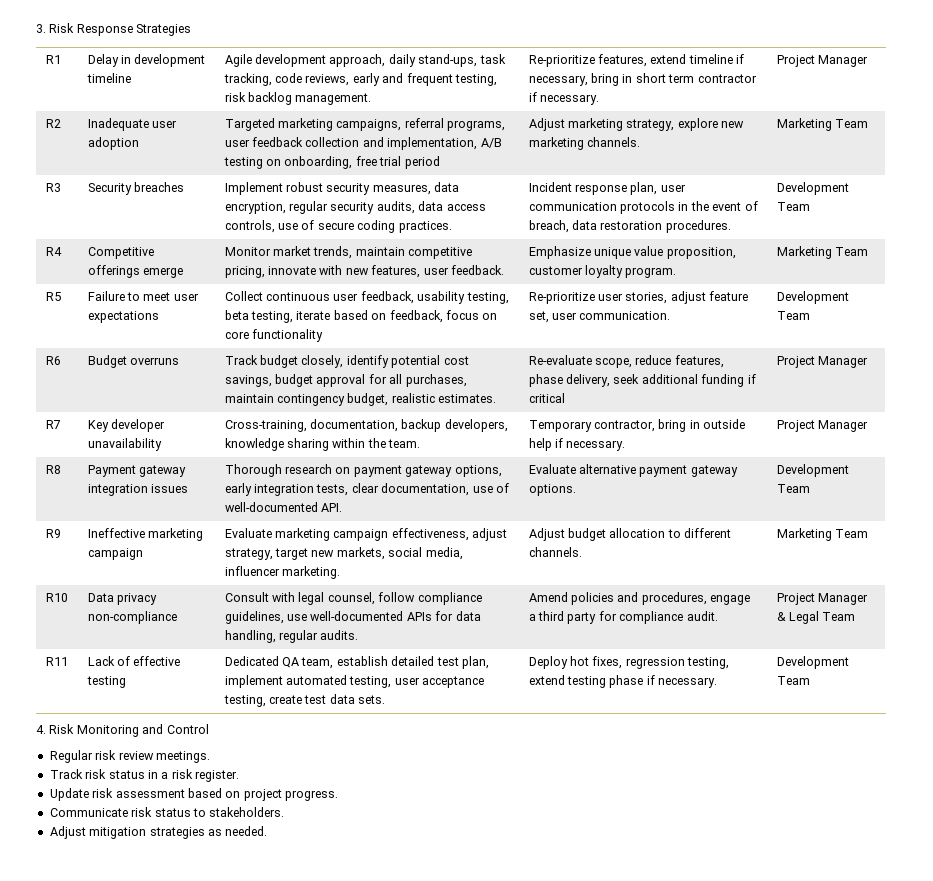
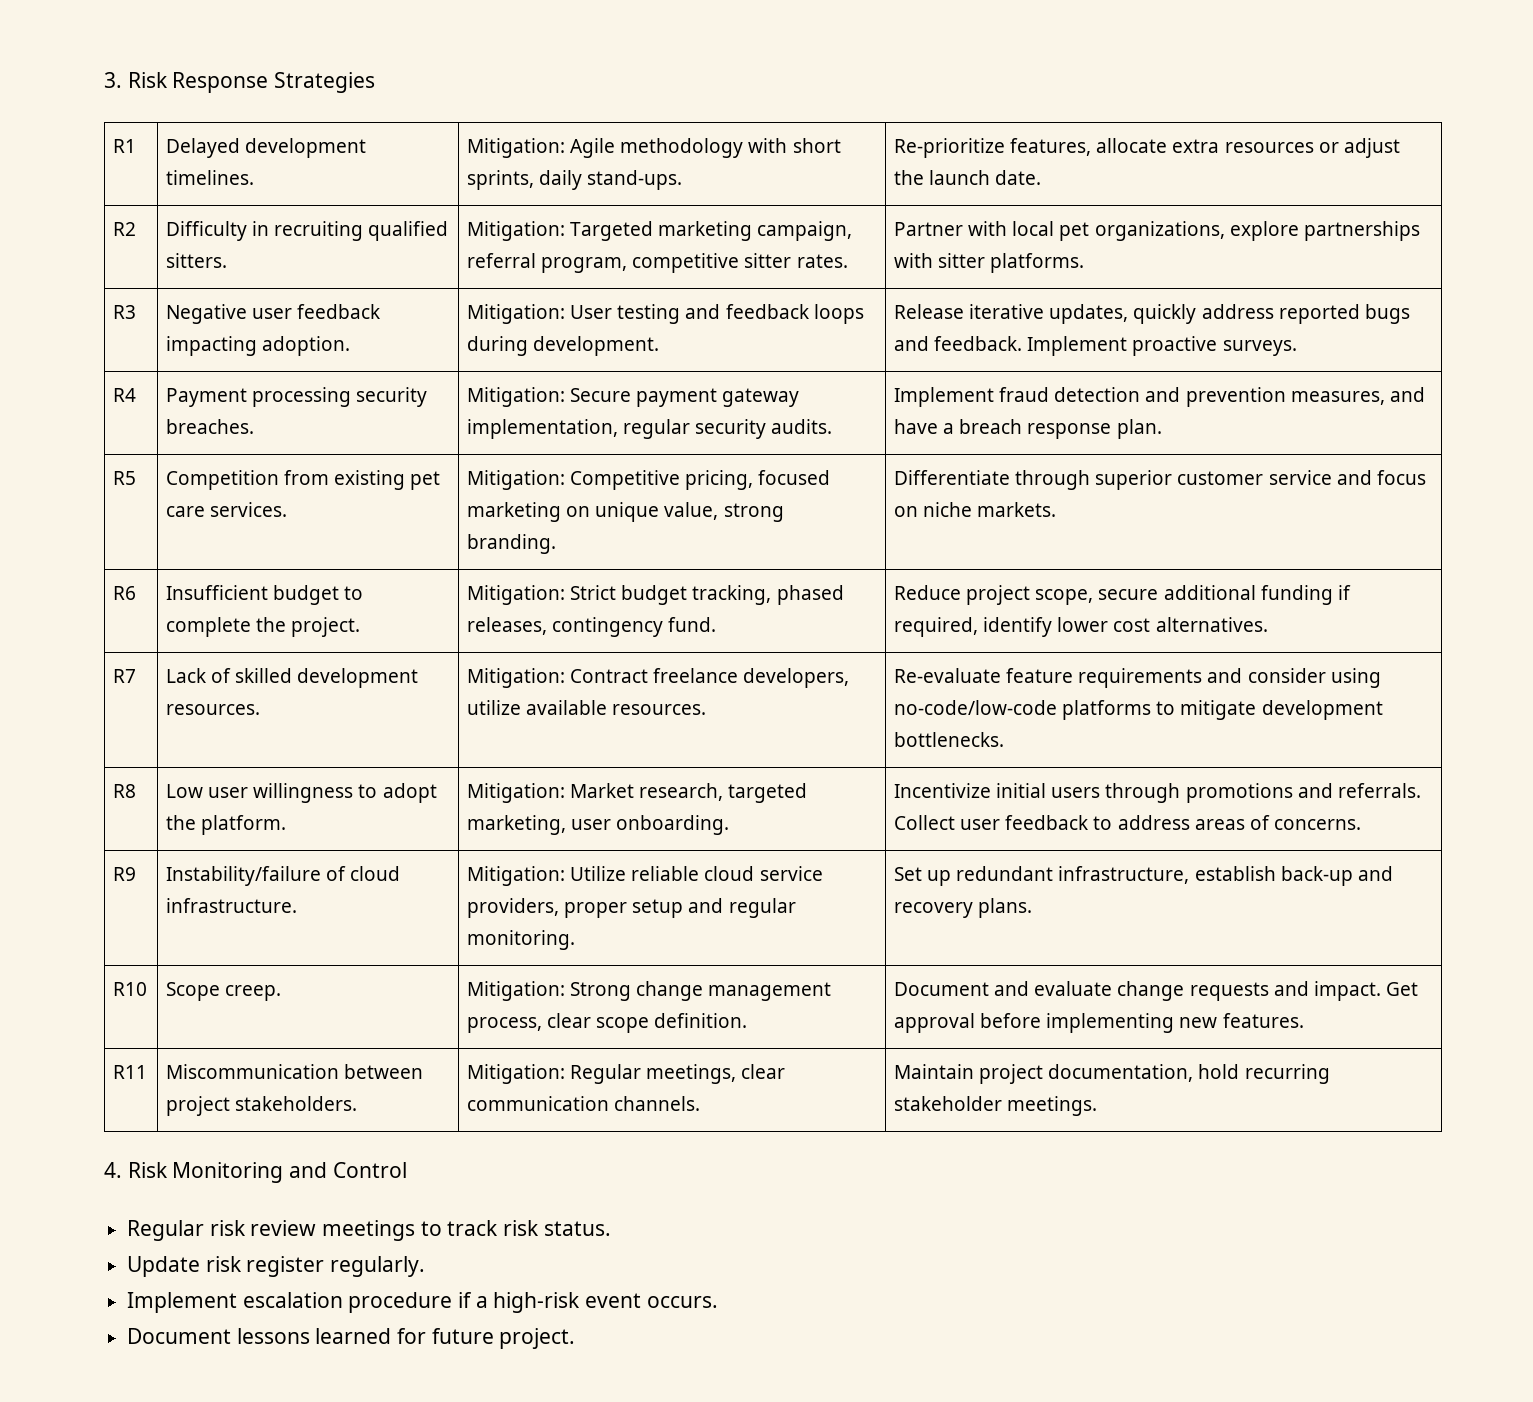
[87,54,206,67] [86,73,131,83] [224,54,506,67] [223,73,497,86] [224,92,372,105] [528,54,745,67] [528,73,757,86] [528,92,600,105] [776,55,869,67] [45,119,61,128] [87,118,178,131] [87,137,139,150] [224,118,506,131] [224,137,502,150] [223,156,440,169] [528,118,745,131] [528,137,641,150] [776,118,869,131] [45,183,61,192] [87,182,185,195] [224,182,460,195] [224,201,486,214] [224,220,452,233] [528,182,686,195] [528,201,758,214] [528,220,731,233] [776,182,849,195] [776,202,810,211] [45,247,62,256] [87,247,154,259] [87,265,184,278] [224,246,473,259] [224,265,504,278] [528,246,736,259] [528,265,677,278] [776,246,869,259] [45,292,61,301] [87,291,199,301] [87,311,159,323] [224,291,509,304] [224,310,498,323] [224,329,324,342] [528,291,749,304] [528,311,671,323] [776,291,849,304] [776,311,810,320] [45,356,61,365] [87,355,180,368] [224,355,469,368] [224,374,467,387] [224,393,497,406] [528,355,724,368] [528,374,756,387] [528,393,565,403] [776,356,869,368] [45,420,61,429] [87,419,166,432] [87,438,162,451] [224,419,508,432] [224,438,421,451] [528,419,746,432] [528,438,626,451] [776,420,869,432] [45,465,61,474] [87,465,187,477] [87,484,189,496] [224,464,502,477] [224,483,509,496] [224,502,343,512] [528,464,738,477] [528,484,576,496] [776,464,849,477] [776,484,810,493] [45,529,61,538] [87,528,204,541] [87,548,143,560] [224,528,508,541] [224,547,463,560] [224,566,341,579] [528,528,732,541] [528,547,582,557] [776,528,869,541] [45,593,68,602] [87,593,158,605] [87,611,177,624] [224,592,482,605] [224,611,481,624] [224,630,359,643] [528,592,751,605] [528,611,718,624] [776,593,869,605] [776,611,856,624] [45,657,68,666] [87,656,181,666] [86,676,126,688] [224,656,489,669] [224,675,485,688] [223,694,386,707] [528,656,730,669] [528,675,718,688] [776,656,849,669] [776,676,810,685] Delay in development timeline | Agile development approach, daily stand-ups, task tracking, code reviews, early and frequent testing, risk backlog management. | Re-prioritize features, extend timeline if necessary, bring in short term contractor if necessary. | Project Manager // R2 | Inadequate user adoption | Targeted marketing campaigns, referral programs, user feedback collection and implementation, A/B testing on onboarding, free trial period | Adjust marketing strategy, explore new marketing channels. | Marketing Team // R3 | Security breaches | Implement robust security measures, data encryption, regular security audits, data access controls, use of secure coding practices. | Incident response plan, user communication protocols in the event of breach, data restoration procedures. | Development Team // R4 | Competitive offerings emerge | Monitor market trends, maintain competitive pricing, innovate with new features, user feedback. | Emphasize unique value proposition, customer loyalty program. | Marketing Team // R5 | Failure to meet user expectations | Collect continuous user feedback, usability testing, beta testing, iterate based on feedback, focus on core functionality | Re-prioritize user stories, adjust feature set, user communication. | Development Team // R6 | Budget overruns | Track budget closely, identify potential cost savings, budget approval for all purchases, maintain contingency budget, realistic estimates. | Re-evaluate scope, reduce features, phase delivery, seek additional funding if critical | Project Manager // R7 | Key developer unavailability | Cross-training, documentation, backup developers, knowledge sharing within the team. | Temporary contractor, bring in outside help if necessary. | Project Manager // R8 | Payment gateway integration issues | Thorough research on payment gateway options, early integration tests, clear documentation, use of well-documented API. | Evaluate alternative payment gateway options. | Development Team // R9 | Ineffective marketing campaign | Evaluate marketing campaign effectiveness, adjust strategy, target new markets, social media, influencer marketing. | Adjust budget allocation to different channels. | Marketing Team // R10 | Data privacy non-compliance | Consult with legal counsel, follow compliance guidelines, use well-documented APIs for data handling, regular audits. | Amend policies and procedures, engage a third party for compliance audit. | Project Manager & Legal Team // R11 | Lack of effective testing | Dedicated QA team, establish detailed test plan, implement automated testing, user acceptance testing, create test data sets. | Deploy hot fixes, regression testing, extend testing phase if necessary. | Development Team -> [166,138,367,158] [166,170,255,185] [467,138,841,158] [467,170,683,190] [894,138,1400,158] [894,170,1042,185] [113,222,137,236] [166,221,449,241] [166,253,228,268] [467,221,853,241] [467,253,848,273] [894,221,1420,241] [894,253,1085,273] [113,305,137,319] [166,304,381,324] [166,336,351,356] [467,304,864,324] [467,336,660,356] [894,304,1410,324] [894,336,1297,356] [113,388,137,402] [166,387,428,407] [166,419,255,434] [467,387,800,407] [467,419,833,439] [894,387,1425,407] [894,419,1162,439] [113,471,137,485] [166,470,441,490] [166,502,288,517] [467,470,831,490] [467,502,784,522] [467,534,557,554] [894,470,1426,490] [894,502,1057,517] [113,586,137,600] [166,585,364,605] [166,617,361,637] [467,585,844,605] [467,617,717,637] [894,585,1351,605] [894,617,1268,637] [113,669,137,683] [166,668,419,688] [166,704,261,715] [467,668,850,688] [467,700,707,715] [894,668,1381,688] [894,700,1383,720] [894,732,1005,747] [113,784,137,798] [166,783,437,803] [166,815,287,835] [467,783,808,803] [467,815,730,835] [894,783,1421,803] [894,815,1361,830] [113,867,137,881] [166,866,401,886] [166,898,298,913] [467,866,823,886] [467,898,796,918] [467,930,576,950] [894,866,1393,886] [894,898,1033,918] [113,982,148,996] [166,982,282,1001] [467,981,832,1001] [467,1013,748,1033] [894,981,1418,1001] [894,1013,1304,1033] [113,1065,148,1079] [166,1064,424,1079] [166,1096,358,1116] [467,1064,786,1084] [467,1096,701,1111] [894,1064,1330,1084] [894,1096,1098,1116] Delayed development timelines. | Mitigation: Agile methodology with short sprints, daily stand-ups. | Re-prioritize features, allocate extra resources or adjust the launch date. // R2 | Difficulty in recruiting qualified sitters. | Mitigation: Targeted marketing campaign, referral program, competitive sitter rates. | Partner with local pet organizations, explore partnerships with sitter platforms. // R3 | Negative user feedback impacting adoption. | Mitigation: User testing and feedback loops during development. | Release iterative updates, quickly address reported bugs and feedback. Implement proactive surveys. // R4 | Payment processing security breaches. | Mitigation: Secure payment gateway implementation, regular security audits. | Implement fraud detection and prevention measures, and have a breach response plan. // R5 | Competition from existing pet care services. | Mitigation: Competitive pricing, focused marketing on unique value, strong branding. | Differentiate through superior customer service and focus on niche markets. // R6 | Insufficient budget to complete the project. | Mitigation: Strict budget tracking, phased releases, contingency fund. | Reduce project scope, secure additional funding if required, identify lower cost alternatives. // R7 | Lack of skilled development resources. | Mitigation: Contract freelance developers, utilize available resources. | Re-evaluate feature requirements and consider using no-code/low-code platforms to mitigate development bottlenecks. // R8 | Low user willingness to adopt the platform. | Mitigation: Market research, targeted marketing, user onboarding. | Incentivize initial users through promotions and referrals. Collect user feedback to address areas of concerns. // R9 | Instability/failure of cloud infrastructure. | Mitigation: Utilize reliable cloud service providers, proper setup and regular monitoring. | Set up redundant infrastructure, establish back-up and recovery plans. // R10 | Scope creep. | Mitigation: Strong change management process, clear scope definition. | Document and evaluate change requests and impact. Get approval before implementing new features. // R11 | Miscommunication between project stakeholders. | Mitigation: Regular meetings, clear communication channels. | Maintain project documentation, hold recurring stakeholder meetings.
[155,751,210,763] [49,769,239,782] [49,788,338,801] [49,807,285,817] [49,826,268,839] meetings. // Track risk status in a risk register. // Update risk assessment based on project progress. // Communicate risk status to stakeholders. // Adjust mitigation strategies as needed. -> [322,1220,611,1241] [127,1256,426,1277] [127,1292,718,1313] [127,1328,576,1349] meetings to track risk status. // Update risk register regularly. // Implement escalation procedure if a high-risk event occurs. // Document lessons learned for future project.

